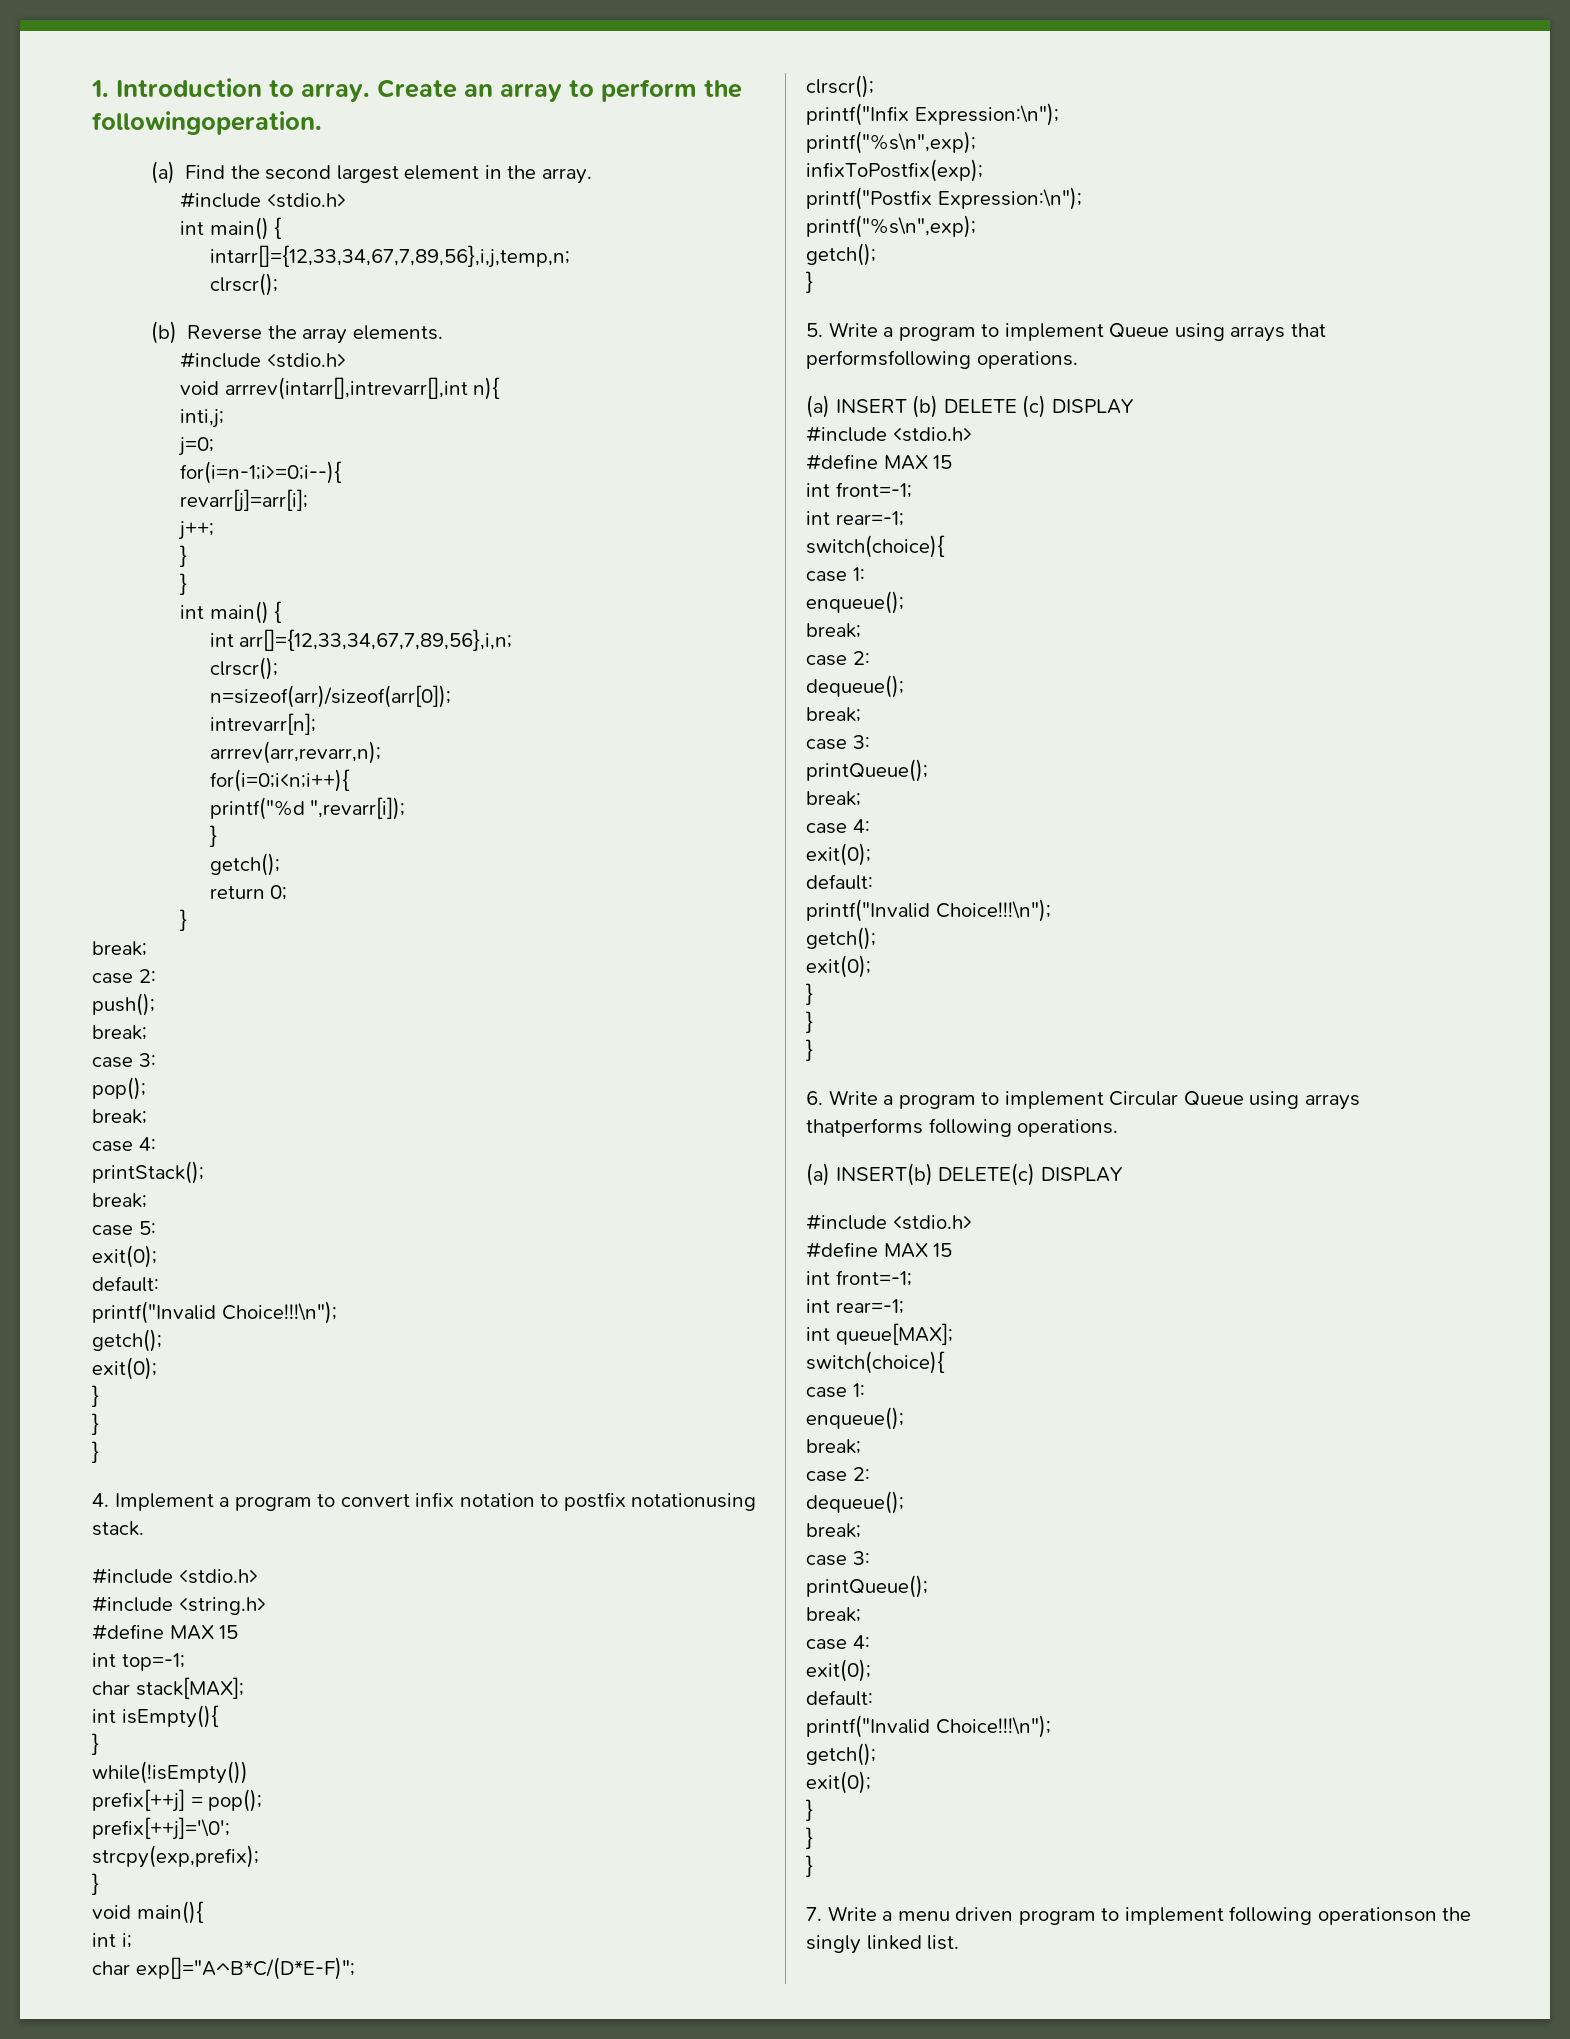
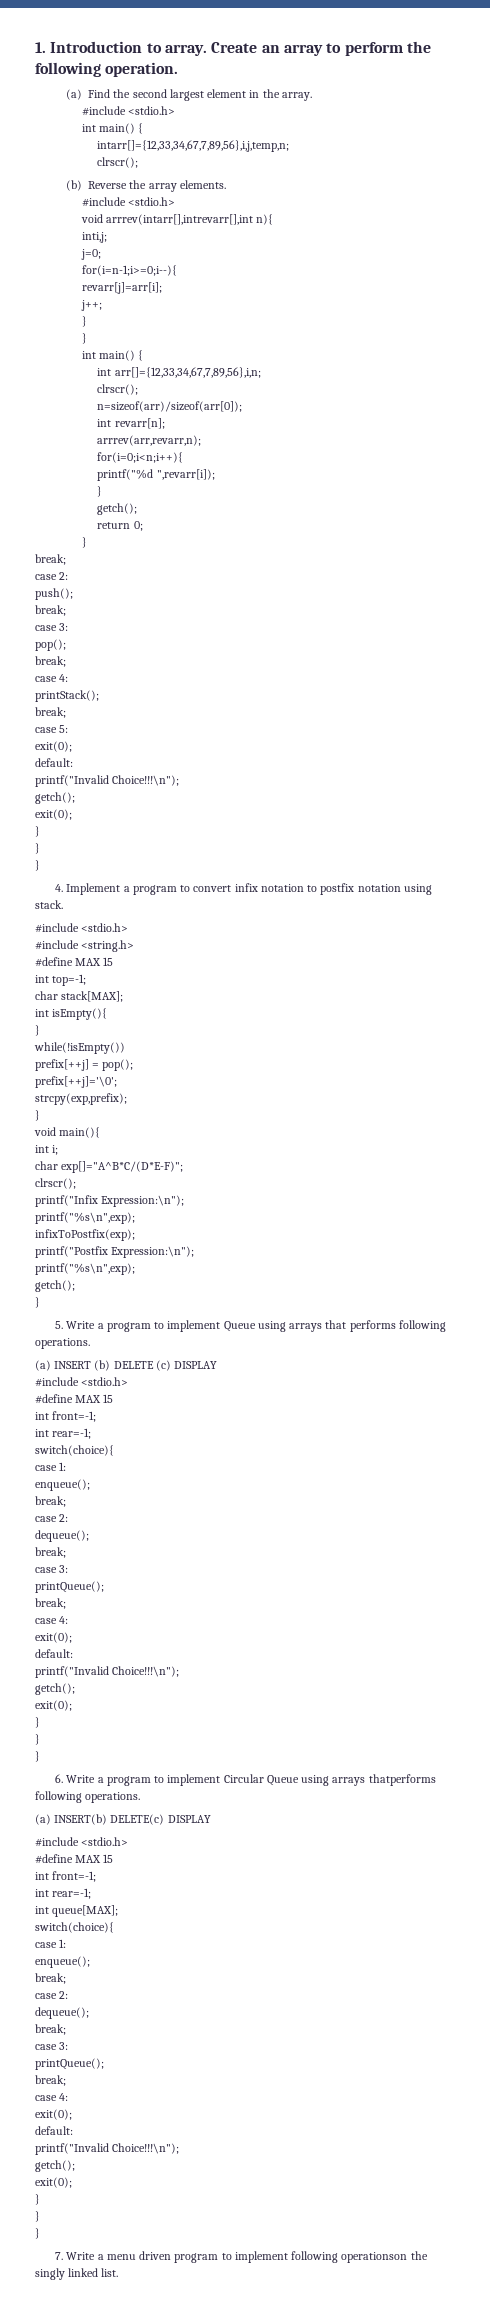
[92,111,322,135] followingoperation. -> [35,62,179,77] following operation.
[209,713,316,735] intrevarr[n]; -> [97,418,165,429] int revarr[n];
[631,1493,757,1511] notationusing -> [357,884,432,895] notation using
[806,350,971,369] performsfollowing -> [349,1320,446,1332] performs following

